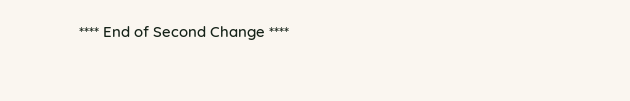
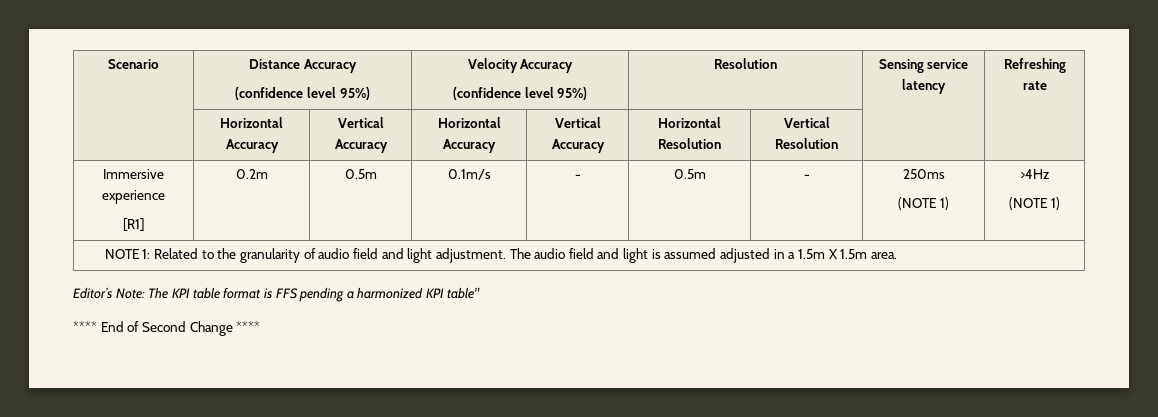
(79, 32) none -> [108,59,159,69] [249,59,357,73] [235,87,370,100] [467,58,574,73] [452,87,588,100] [714,58,777,69] [878,59,969,73] [902,79,946,94] [1003,58,1066,73] [1022,81,1047,90] [220,117,283,128] [225,139,279,153] [337,117,384,128] [334,139,388,153] [437,117,501,128] [443,139,496,153] [554,117,601,128] [551,139,605,153] [658,117,721,128] [658,138,721,149] [783,117,830,128] [775,138,838,149] [103,169,164,179] [102,190,165,204] [122,218,145,231] [235,169,268,179] [344,169,377,179] [447,169,491,180] [574,174,581,179] [673,169,706,179] [803,174,810,179] [902,169,945,179] [898,197,949,210] [1020,169,1050,179] [1009,197,1060,210] [104,248,897,263] [73,287,480,302] Scenario | Distance Accuracy // (confidence level 95%) | Velocity Accuracy // (confidence level 95%) | Resolution | Sensing service latency | Refreshing rate // | Horizontal Accuracy | Vertical Accuracy | Horizontal Accuracy | Vertical Accuracy | Horizontal Resolution | Vertical Resolution | | // Immersive experience // [R1] | 0.2m | 0.5m | 0.1m/s | - | 0.5m | - | 250ms // (NOTE 1) | >4Hz // (NOTE 1) // NOTE 1: Related to the granularity of audio field and light adjustment. The audio field and light is assumed adjusted in a 1.5m X 1.5m area. // Editor’s Note: The KPI table format is FFS pending a harmonized KPI table" //

